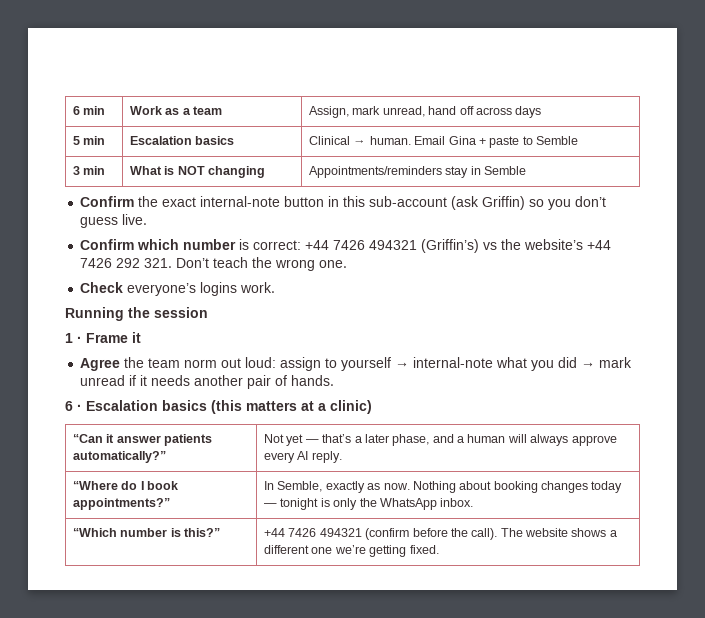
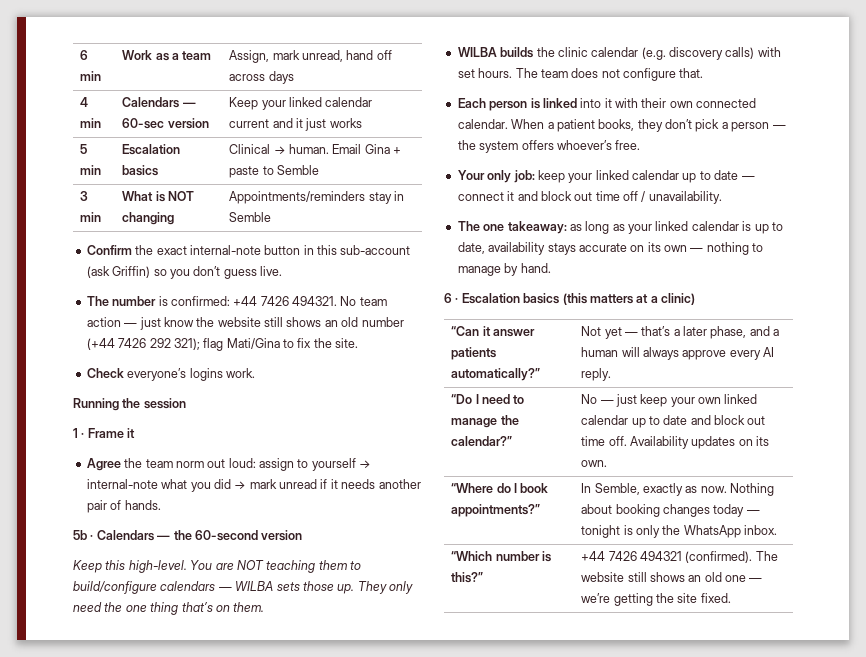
(542, 112) none -> [80,97,89,107] [80,118,102,128] [122,97,196,108] [122,118,209,129] [229,97,373,110] [229,118,362,131] // 4 min | Calendars — 60-sec version | Keep your linked calendar current and it just works
[80,239,612,253] [80,257,348,271] Confirm which number is correct: +44 7426 494321 (Griffin’s) vs the website’s +44 7426 292 321. Don’t teach the wrong one. -> [86,296,387,306] [86,317,404,330] [86,338,359,351] The number is confirmed: +44 7426 494321. No team action — just know the website still shows an old number (+44 7426 292 321); flag Mati/Gina to fix the site.
(335, 380) none -> [73,530,303,541] [73,560,361,573] [73,581,413,594] [73,602,265,615] [457,47,781,60] [457,68,704,81] [457,98,757,111] [457,119,786,132] [457,140,641,153] [457,170,755,183] [457,191,722,204] [457,221,783,234] [457,242,764,255] [457,263,551,276] // 5b · Calendars — the 60-second version // Keep this high-level. You are NOT teaching them to build/configure calendars — WILBA sets those up. They only need the one thing that’s on them. // WILBA builds the clinic calendar (e.g. discovery calls) with set hours. The team does not configure that. // Each person is linked into it with their own connected calendar. When a patient books, they don’t pick a person — the system offers whoever’s free. // Your only job: keep your linked calendar up to date — connect it and block out time off / unavailability. // The one takeaway: as long as your linked calendar is up to date, availability stays accurate on its own — nothing to manage by hand.
(342, 457) none -> [451,394,525,404] [451,415,519,428] [451,436,513,446] [581,394,758,407] [581,415,766,428] [581,436,770,449] [581,460,608,467] // “Do I need to manage the calendar?” | No — just keep your own linked calendar up to date and block out time off. Availability updates on its own.
[365,528,617,540] [264,545,407,557] (confirm before the call). The website shows a different one we’re getting -> [685,551,778,563] [581,572,763,582] [581,593,698,606] (confirmed). The website still shows an old one — we’re getting the site

